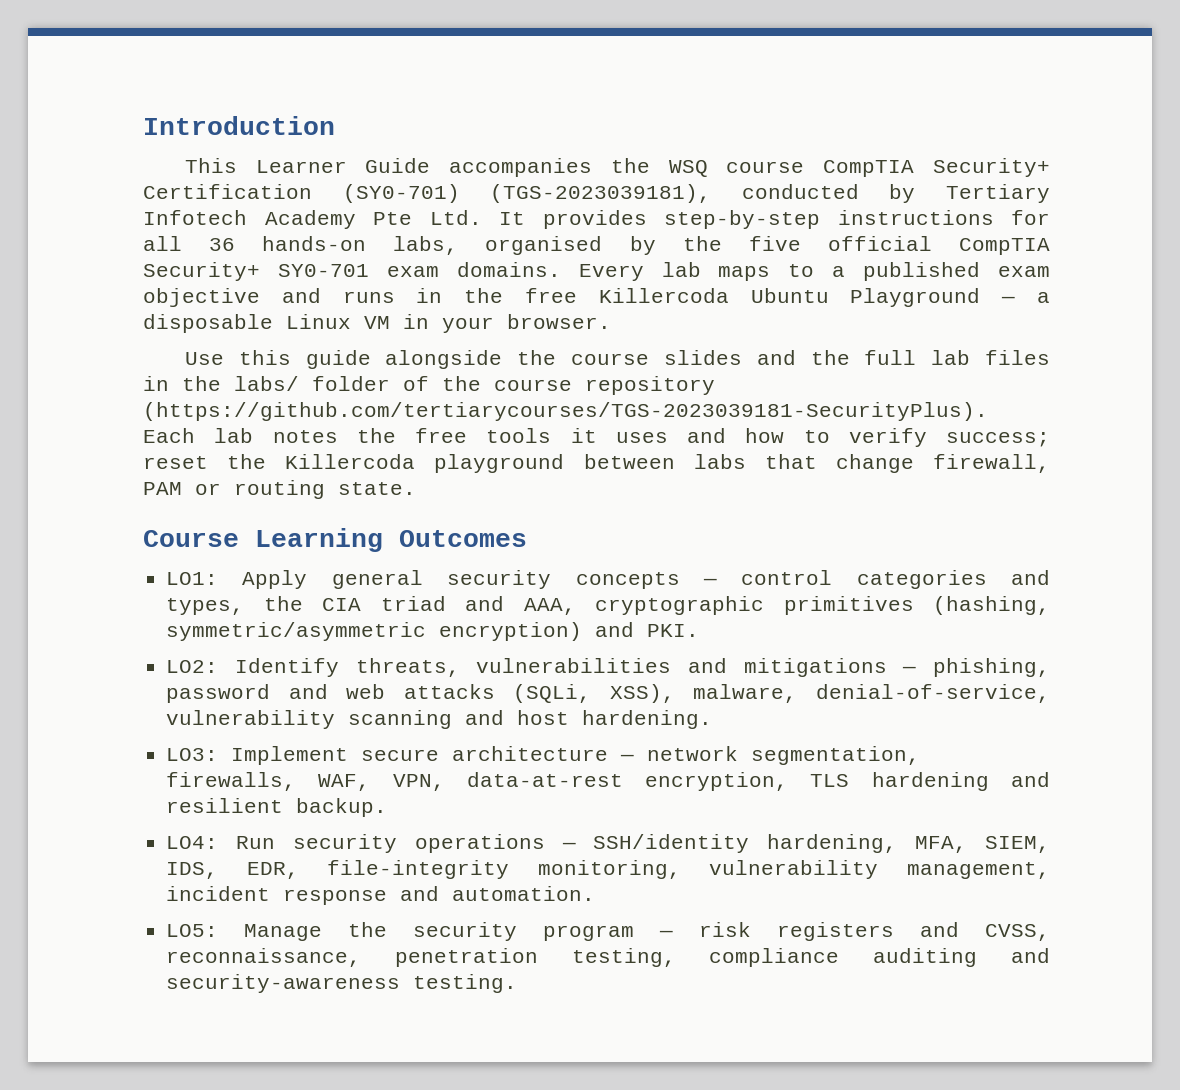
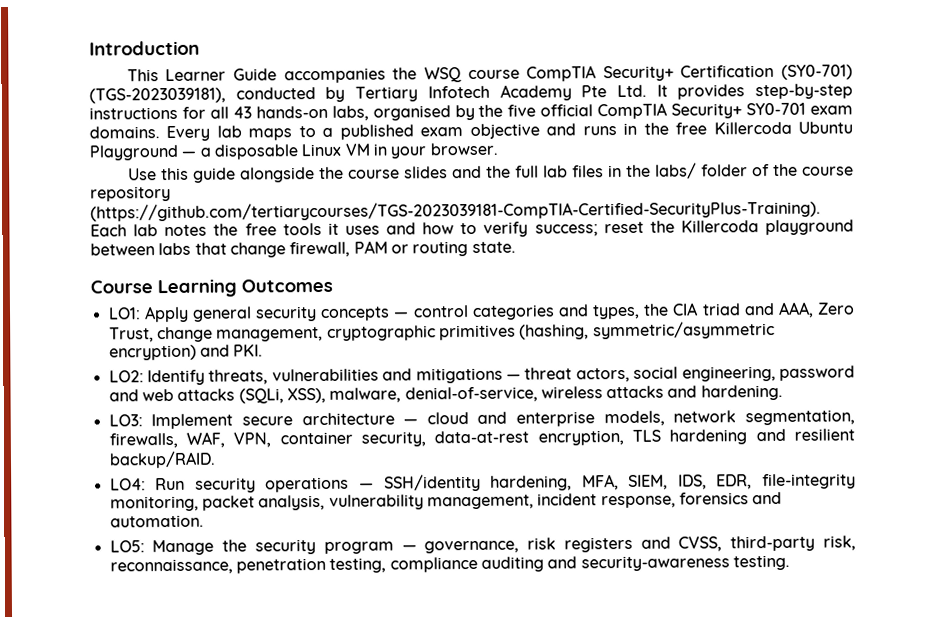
[209,238,236,251] 36 -> [232,106,252,119] 43
[143,402,988,421] (https://github.com/tertiarycourses/TGS-2023039181-SecurityPlus). -> [90,199,821,222] (https://github.com/tertiarycourses/TGS-2023039181-CompTIA-Certified-SecurityPlus-Training).
(576, 606) none -> [817,302,855,315] [108,326,324,343] Zero Trust, change management,
[933,658,1051,677] phishing, -> [524,365,776,383] threat actors, social engineering,
[166,710,570,729] vulnerability scanning and host -> [540,385,698,399] wireless attacks and
(635, 757) none -> [426,410,665,427] cloud and enterprise models,
(445, 782) none -> [279,431,426,447] container security,
[296,798,388,817] backup. -> [108,450,216,469] backup/RAID.
(681, 869) none -> [201,494,326,511] packet analysis,
[283,889,388,905] response -> [600,492,749,509] response, forensics
(674, 933) none -> [424,540,520,554] governance,
(1051, 932) none -> [730,535,856,552] third-party risk,

